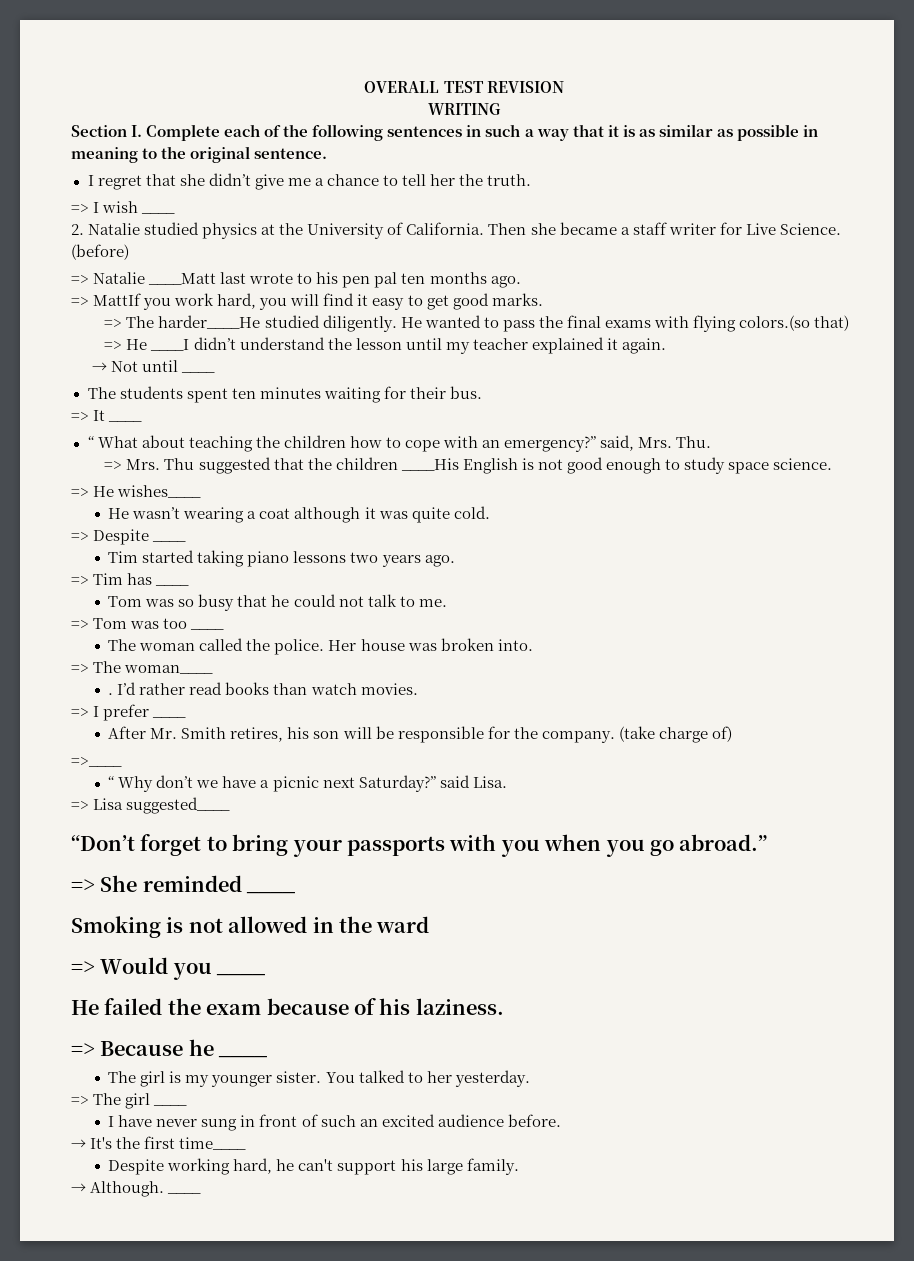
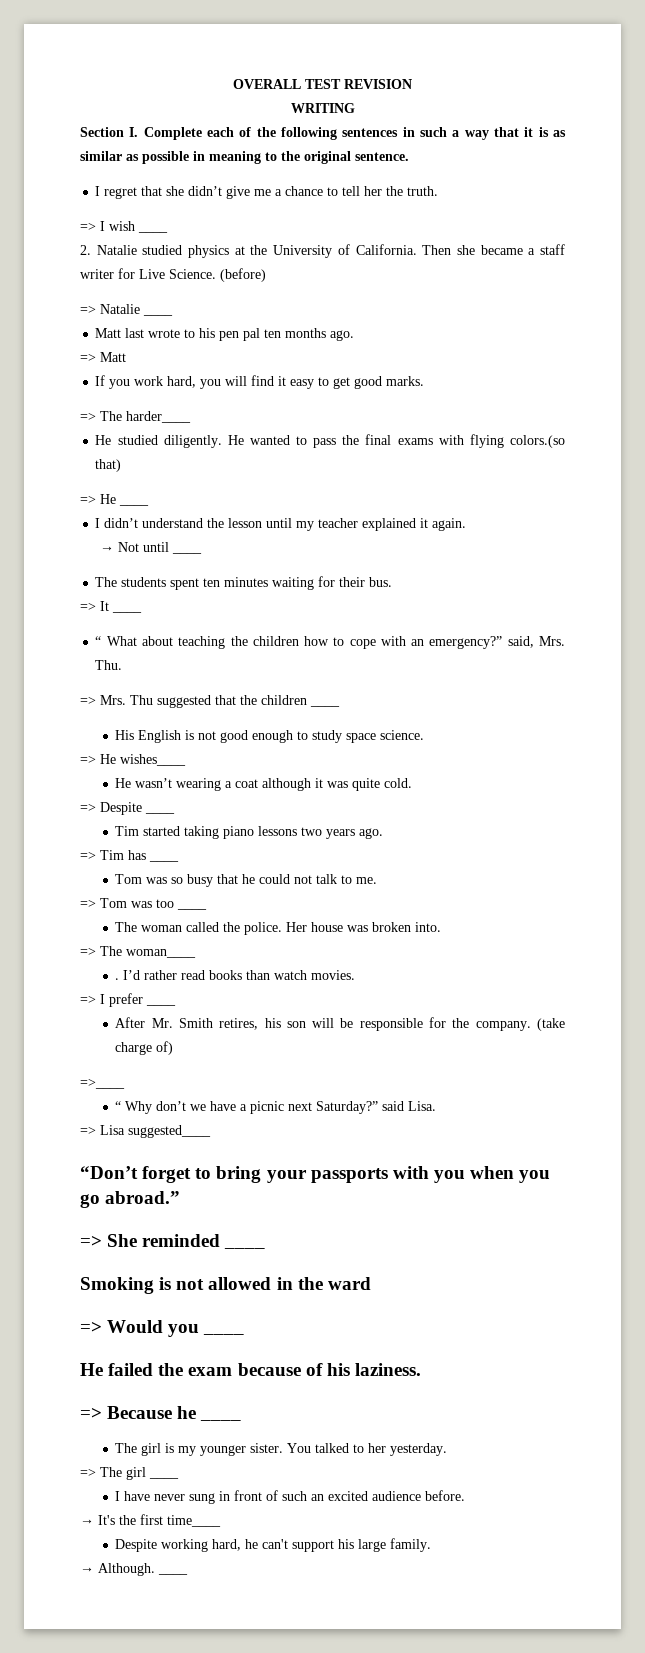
[148,273,217,285] ____Matt -> [143,314,173,316] [95,328,122,338] ____ // Matt
[93,293,142,306] MattIf -> [100,352,126,362] [95,375,106,386] Matt // If
[158,315,261,329] harder____He -> [126,411,191,423] [95,435,112,445] harder____ // He
[150,339,190,351] ____I -> [119,504,149,506] [95,518,101,528] ____ // I
[400,458,459,471] ____His -> [310,705,340,707] [115,730,135,740] ____ // His

